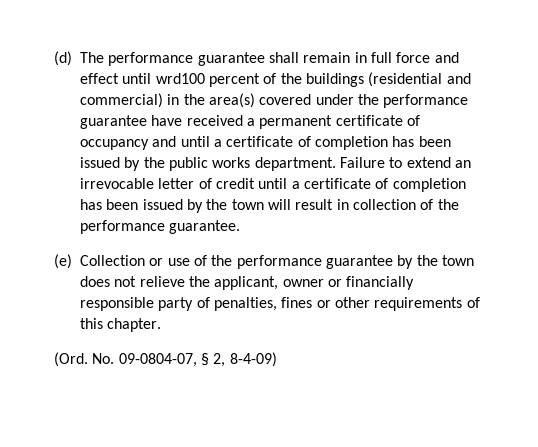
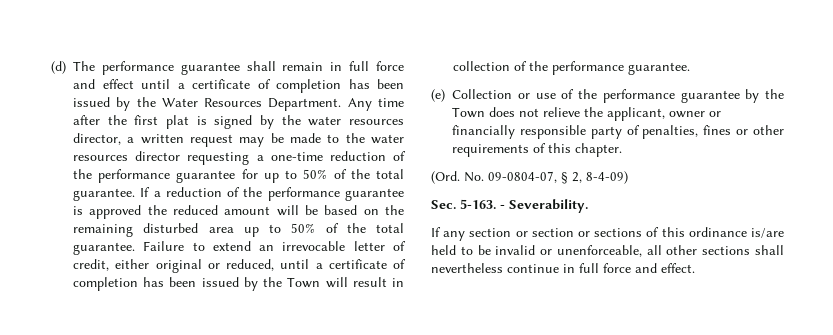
[155,72,471,87] [80,93,469,108] [80,115,420,129] [80,136,177,150] wrd100 percent of the buildings (residential and commercial) in the area(s) covered under the performance guarantee have received a permanent certificate of occupancy and -> [177,79,404,93] [73,97,404,111] [73,115,404,129] [73,133,404,147] [73,151,406,165] [73,169,405,183] [73,187,404,201] [73,205,404,219] [73,223,404,237] [73,241,406,255] [73,259,274,273] a certificate of completion has been issued by the Water Resources Department. Any time after the first plat is signed by the water resources director, a written request may be made to the water resources director requesting a one-time reduction of the performance guarantee for up to 50% of the total guarantee. If a reduction of the performance guarantee is approved the reduced amount will be based on the remaining disturbed area up to 50% of the total guarantee. Failure to extend an irrevocable letter of credit, either original or reduced,
[168,157,471,171] [80,178,466,192] [80,199,264,213] public works department. Failure to extend an irrevocable letter of credit until a certificate of completion has been issued by the town -> [287,277,321,288] Town
[441,255,474,266] town -> [452,107,485,118] Town
(277, 359) none -> [431,199,588,213] [431,227,784,241] [431,245,784,257] [431,263,695,273] // Sec. 5-163. - Severability. // If any section or section or sections of this ordinance is/are held to be invalid or unenforceable, all other sections shall nevertheless continue in full force and effect.

